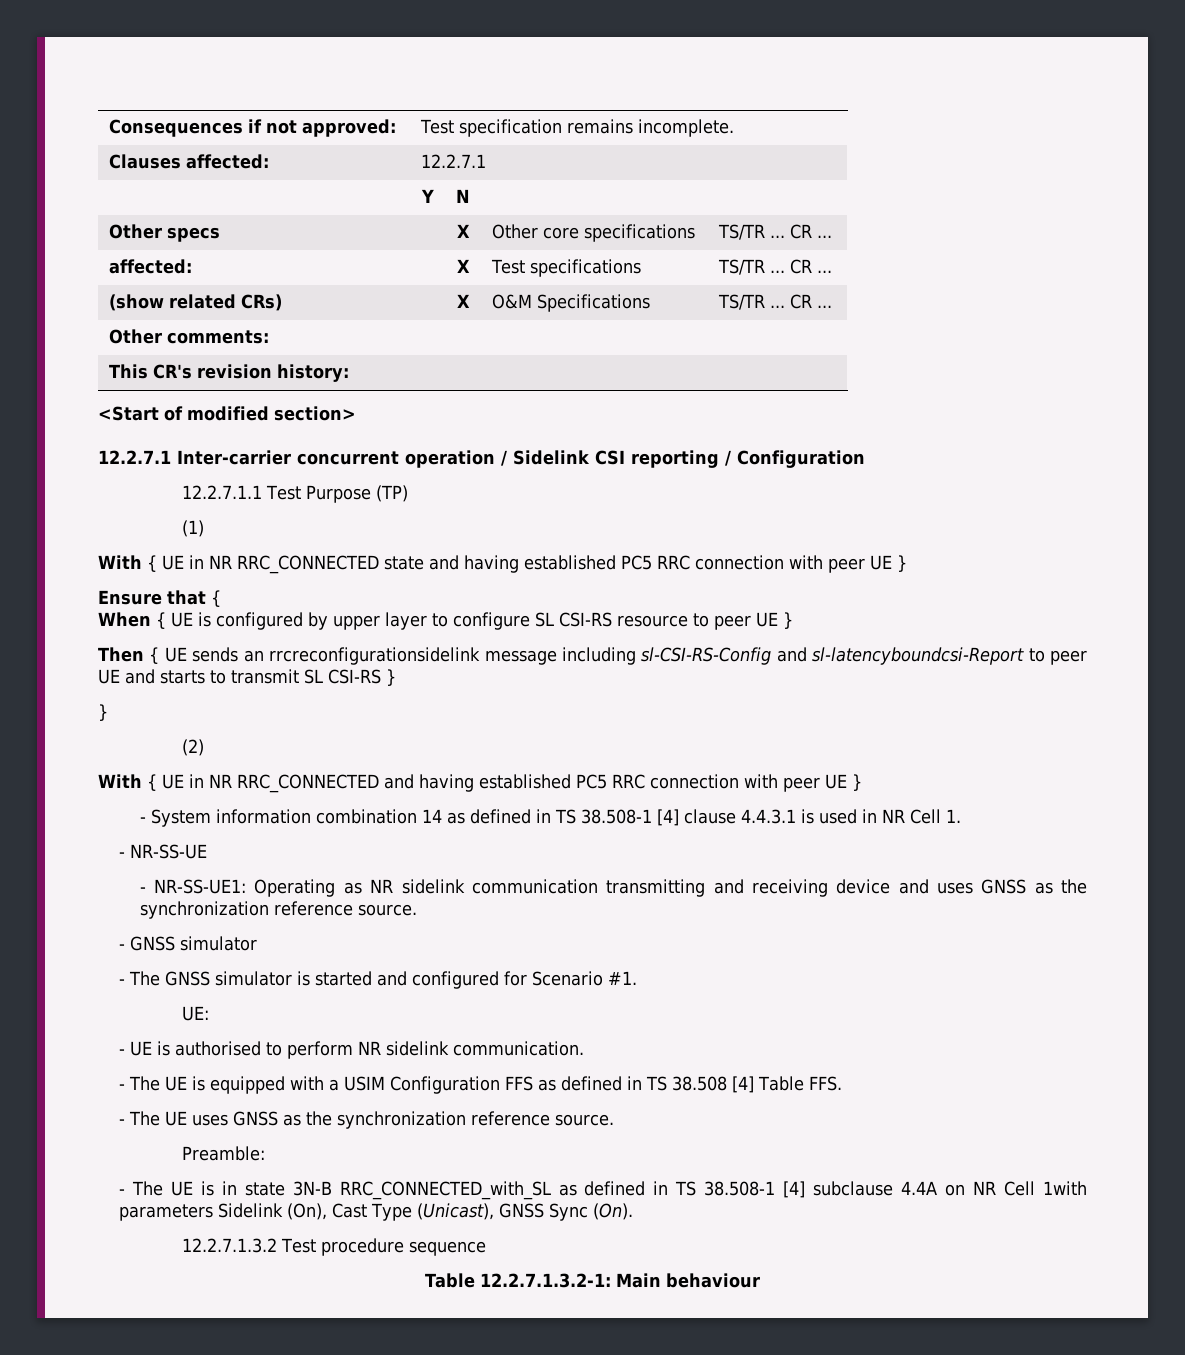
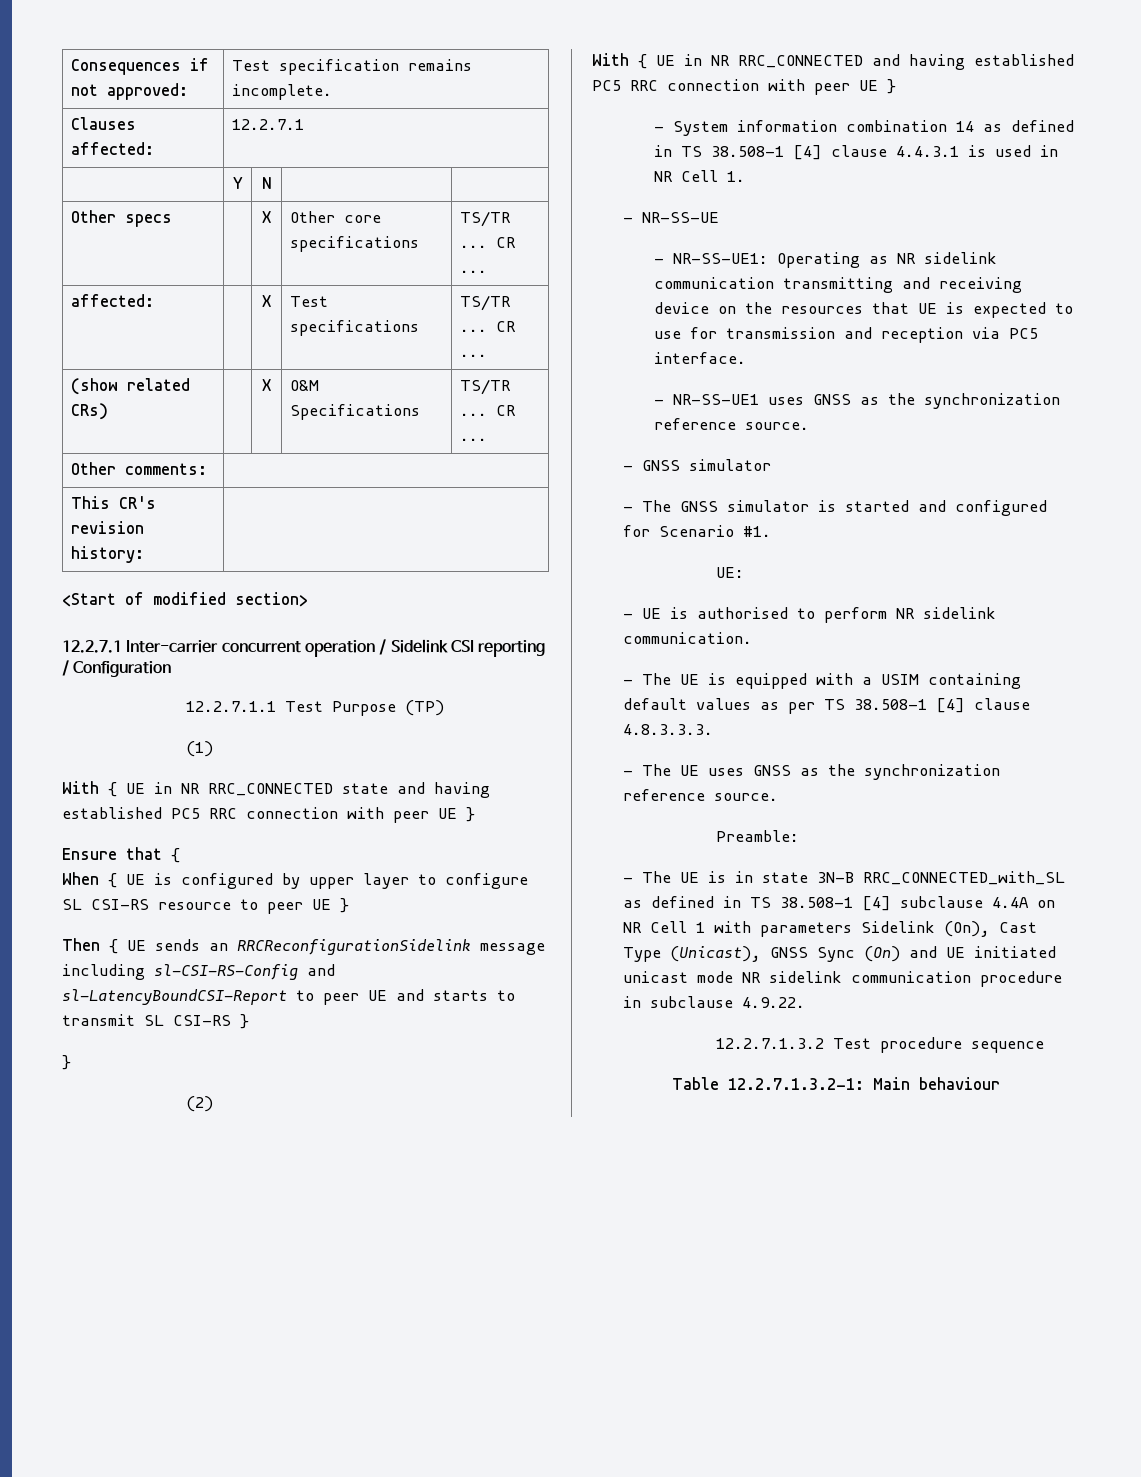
[269,647,481,665] rrcreconfigurationsidelink -> [237,939,471,955] RRCReconfigurationSidelink
[812,647,1025,665] sl-latencyboundcsi-Report -> [62,989,287,1005] sl-LatencyBoundCSI-Report
[898,879,929,894] and -> [718,302,1074,318] [654,327,1039,343] [654,352,747,364] [654,394,760,405] on the resources that UE is expected to use for transmission and reception via PC5 interface. // - NR-SS-UE1
[389,1076,842,1094] Configuration FFS as defined in TS 38.508 [4] Table FFS. -> [928,673,1022,689] [623,698,1031,714] [623,724,714,735] containing default values as per TS 38.508-1 [4] clause 4.8.3.3.3.
[1043,1181,1088,1195] 1with -> [696,921,752,933] 1 with
[592,1203,633,1220] (On). -> [864,946,1057,962] [623,971,1063,987] [623,996,806,1008] (On) and UE initiated unicast mode NR sidelink communication procedure in subclause 4.9.22.

